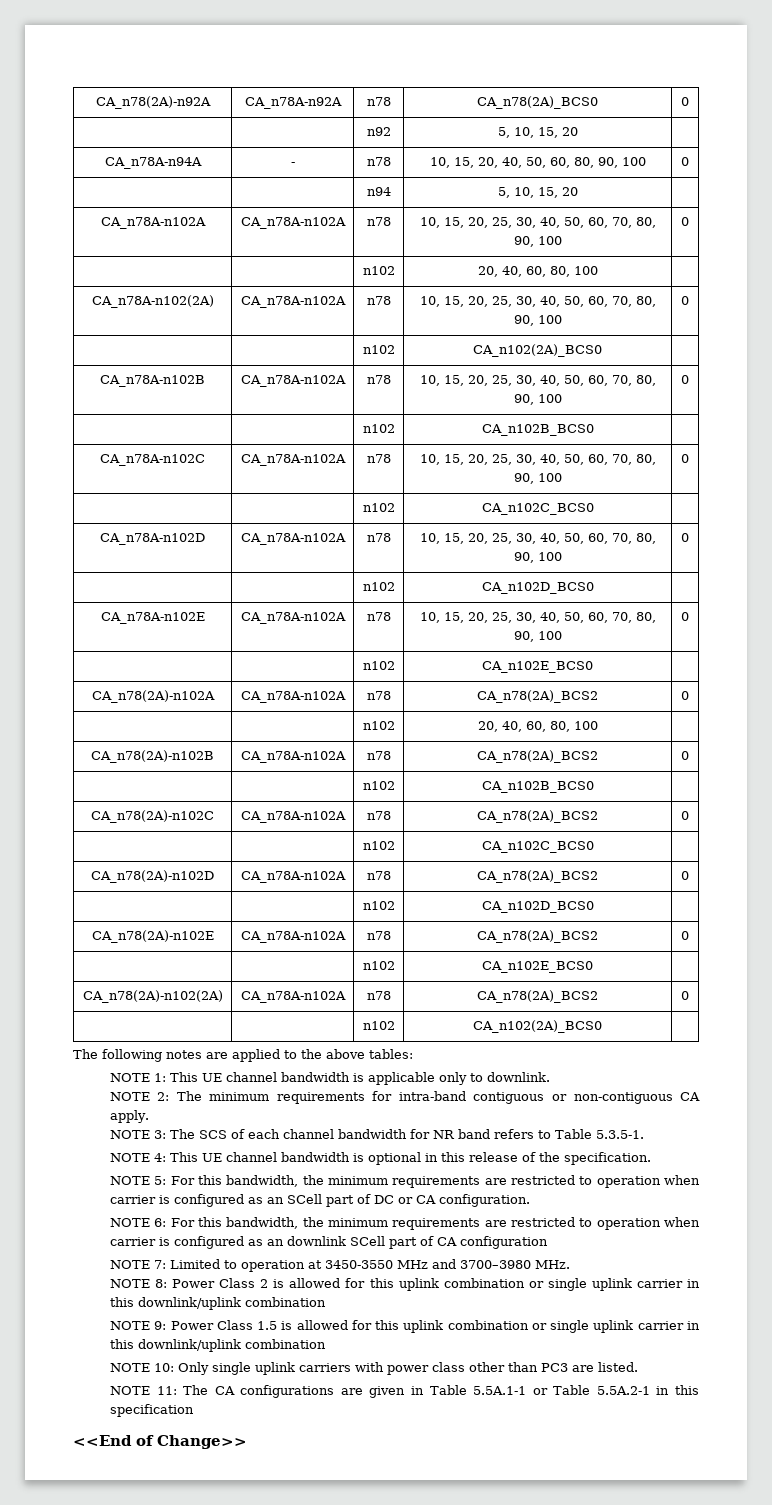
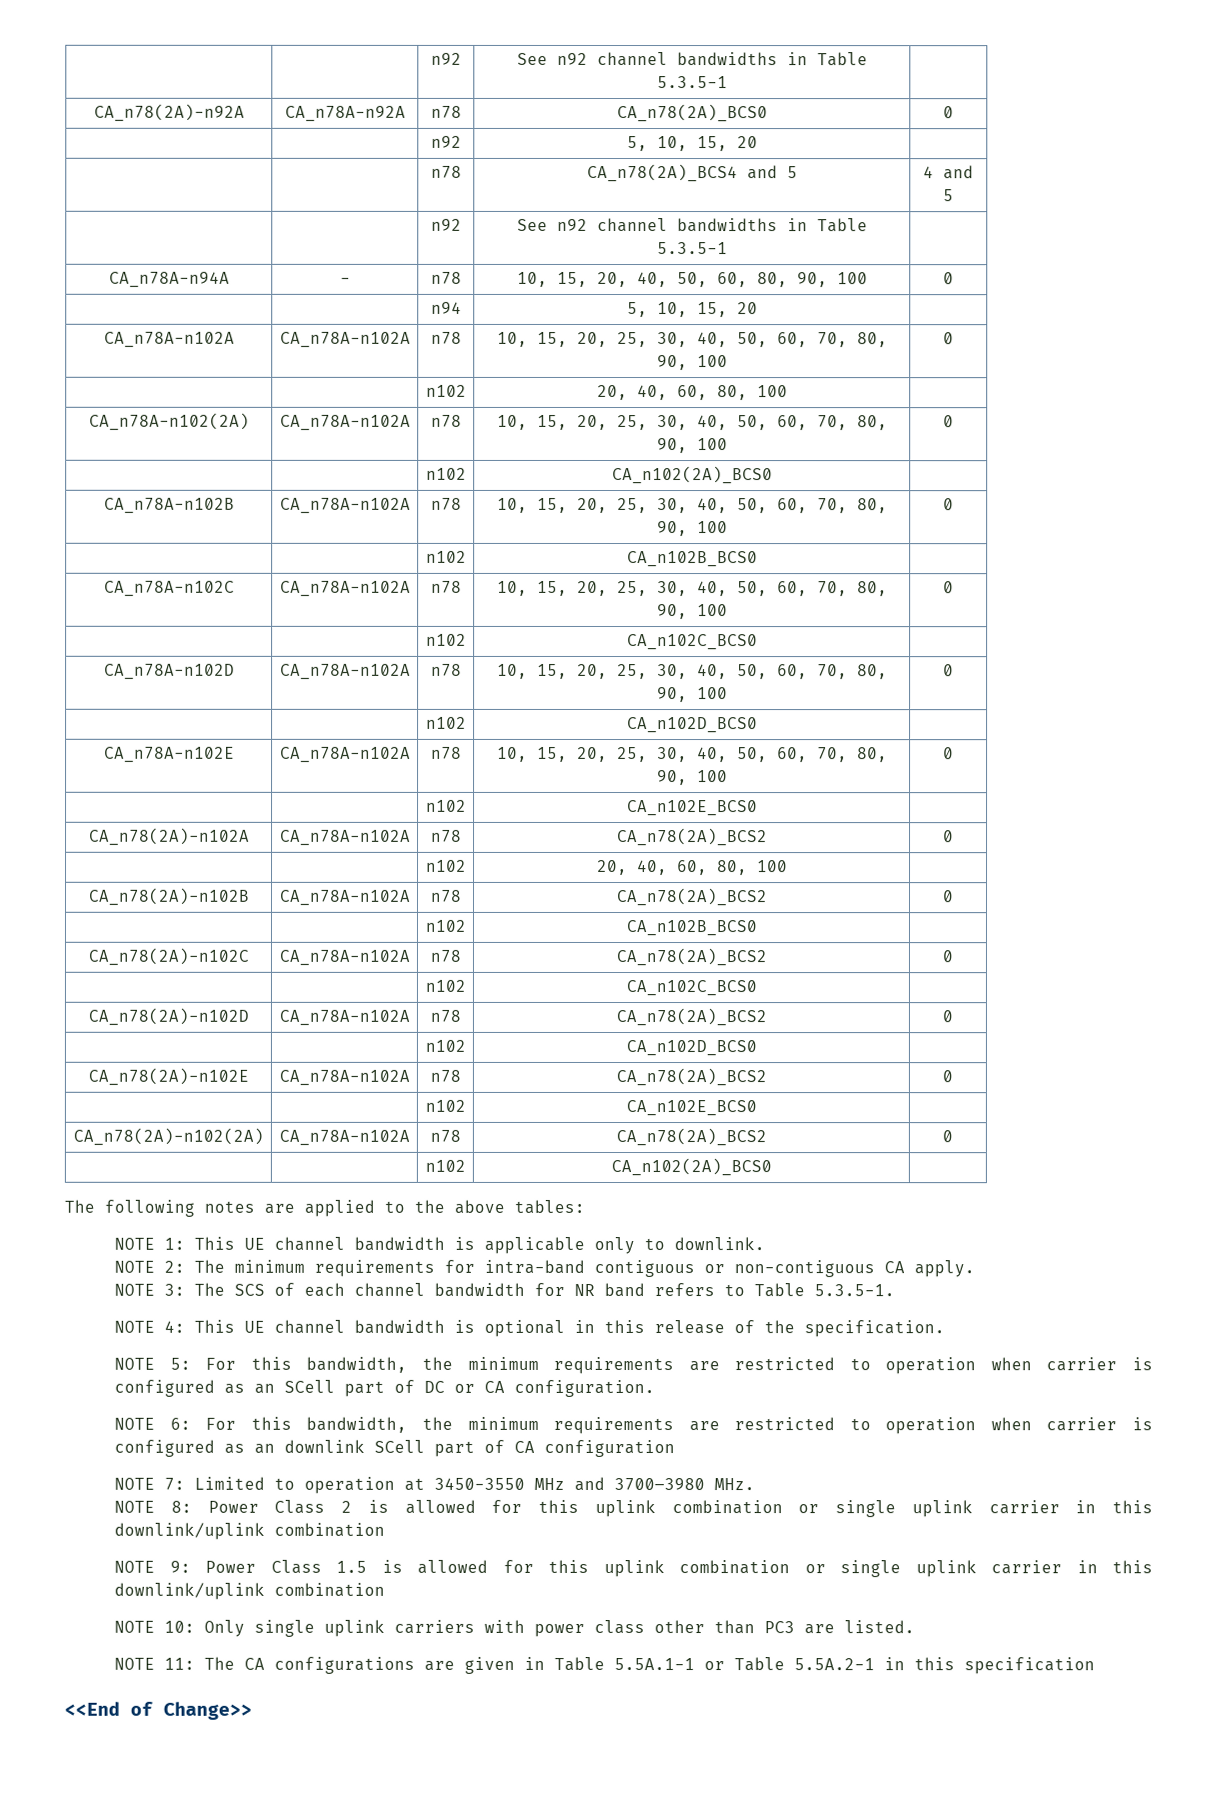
(95, 102) none -> [430,52,462,65] [516,51,868,67] [656,76,728,89] | | n92 | See n92 channel bandwidths in Table 5.3.5-1 | //
(578, 131) none -> [430,165,462,178] [586,163,798,183] [923,165,974,180] [943,189,954,202] [430,218,462,231] [516,217,868,233] [656,242,728,255] // | | n78 | CA_n78(2A)_BCS4 and 5 | 4 and 5 // | | n92 | See n92 channel bandwidths in Table 5.3.5-1 |

